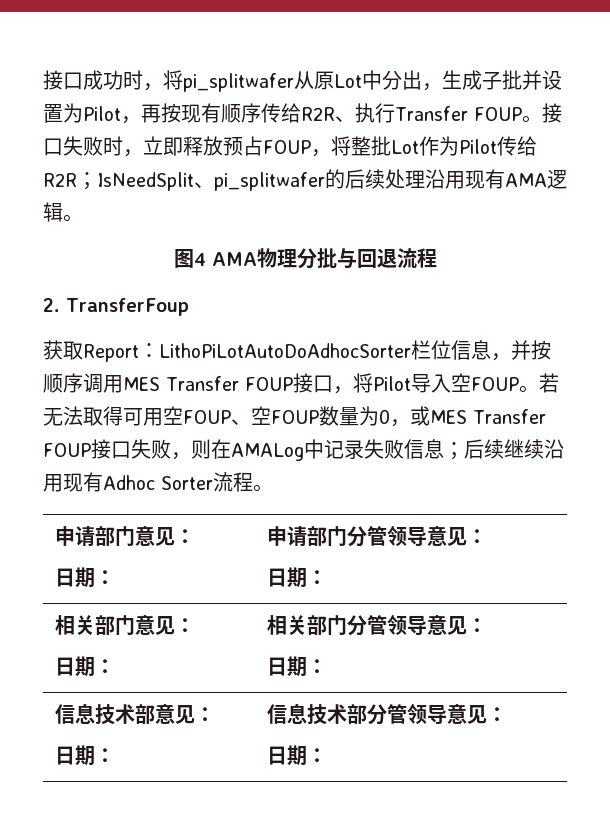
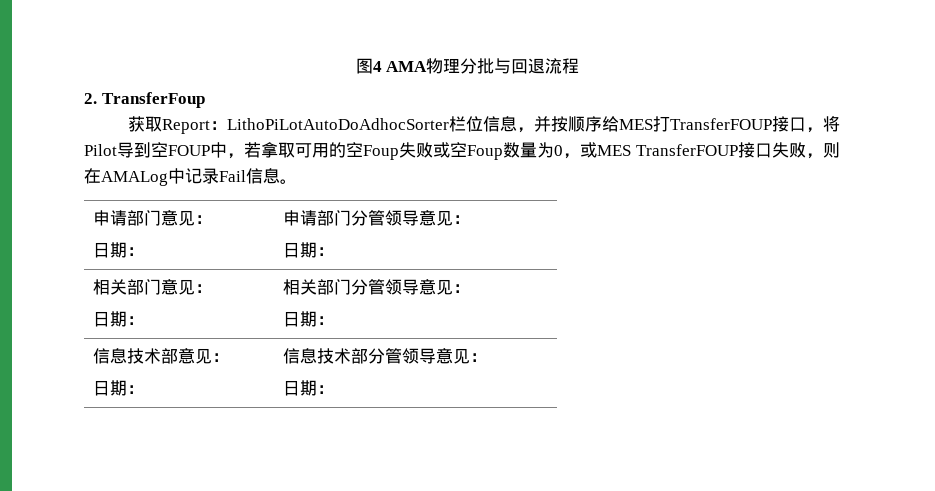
[43,70,562,92] [43,103,562,124] [43,136,537,157] [43,169,567,191] [43,202,83,222] 接口成功时，将pi_splitwafer从原Lot中分出，生成子批并设置为Pilot，再按现有顺序传给R2R、执行Transfer FOUP。接口失败时，立即释放预占FOUP，将整批Lot作为Pilot传给R2R；IsNeedSplit、pi_splitwafer的后续处理沿用现有AMA逻辑。 // -> (355, 66) none
[83,373,559,394] [43,406,319,426] 调用MES Transfer FOUP接口，将Pilot导入空FOUP。若无法取得可用空FOUP、空FOUP -> [601,116,840,133] [84,142,503,160] 给MES打TransferFOUP接口，将Pilot导到空FOUP中，若拿取可用的空Foup失败或空Foup
[473,409,546,424] [43,443,91,457] Transfer FOUP -> [635,144,738,156] TransferFOUP
[364,439,564,460] [43,472,253,492] 失败信息；后续继续沿用现有Adhoc Sorter流程 -> [219,168,280,184] Fail信息

